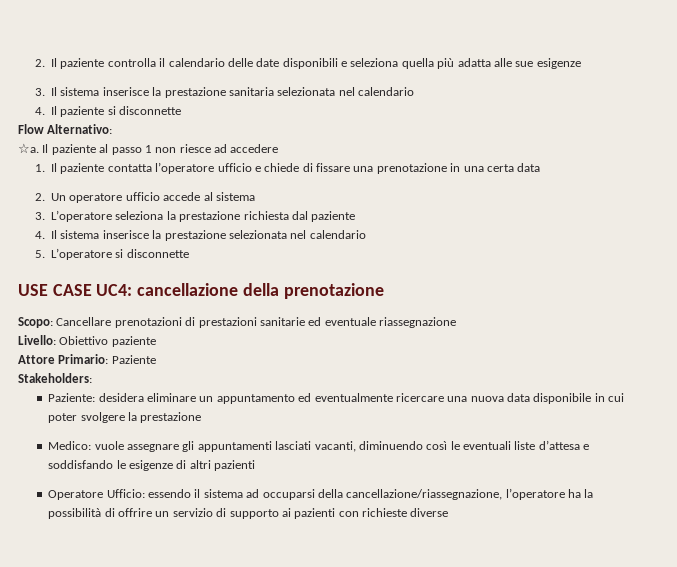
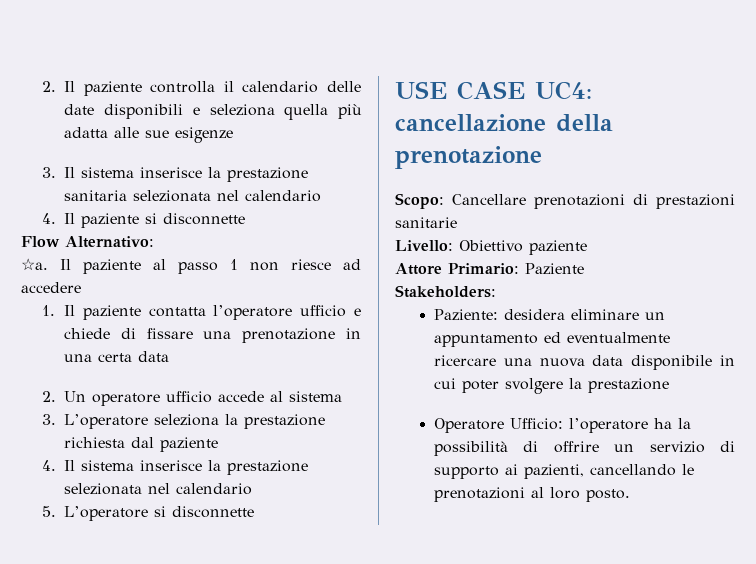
[308,317,456,328] ed eventuale riassegnazione -> (457, 222) none
[48,440,590,452] [48,460,256,471] [48,489,503,500] Medico: vuole assegnare gli appuntamenti lasciati vacanti, diminuendo così le eventuali liste d’attesa e soddisfando le esigenze di altri pazienti // Operatore Ufficio: essendo il sistema ad occuparsi della cancellazione/riassegnazione, -> [434,418,564,433] Operatore Ufficio:
[294,508,449,519] pazienti con richieste diverse -> [524,464,695,479] [434,487,631,502] pazienti, cancellando le prenotazioni al loro posto.

